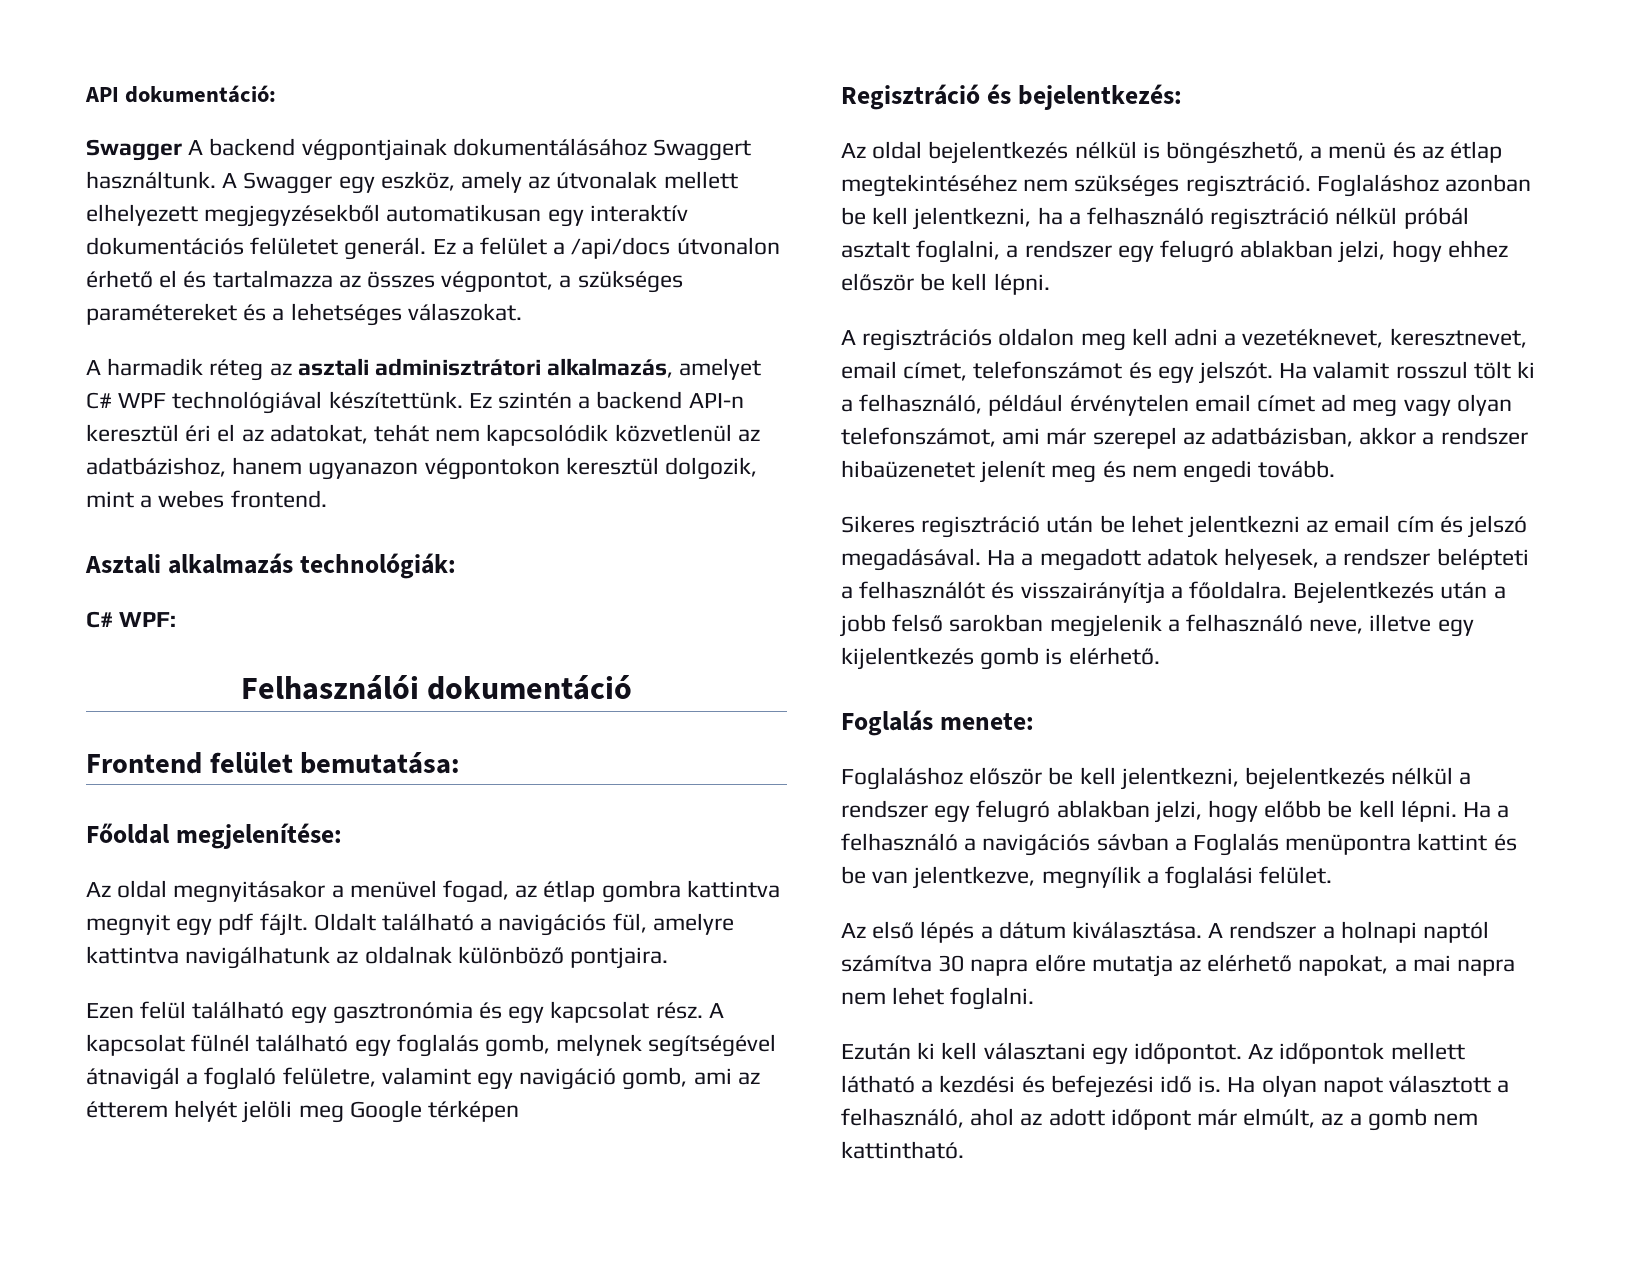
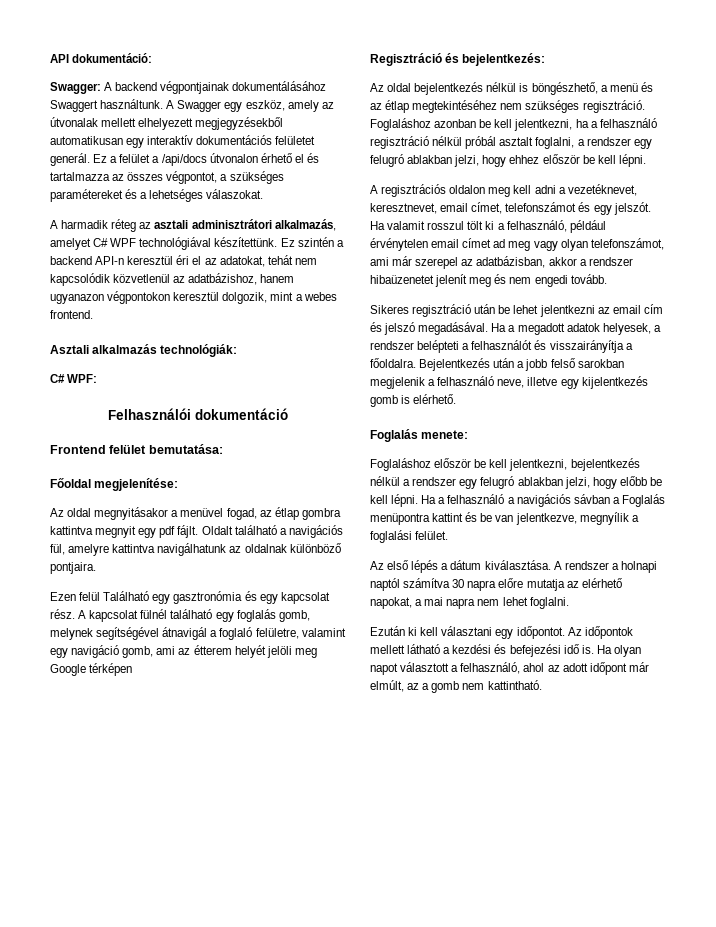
[86,139,182,161] Swagger -> [50,82,101,94] Swagger:
[192,1001,285,1019] található -> [103,591,150,601] Található

